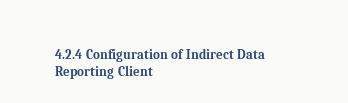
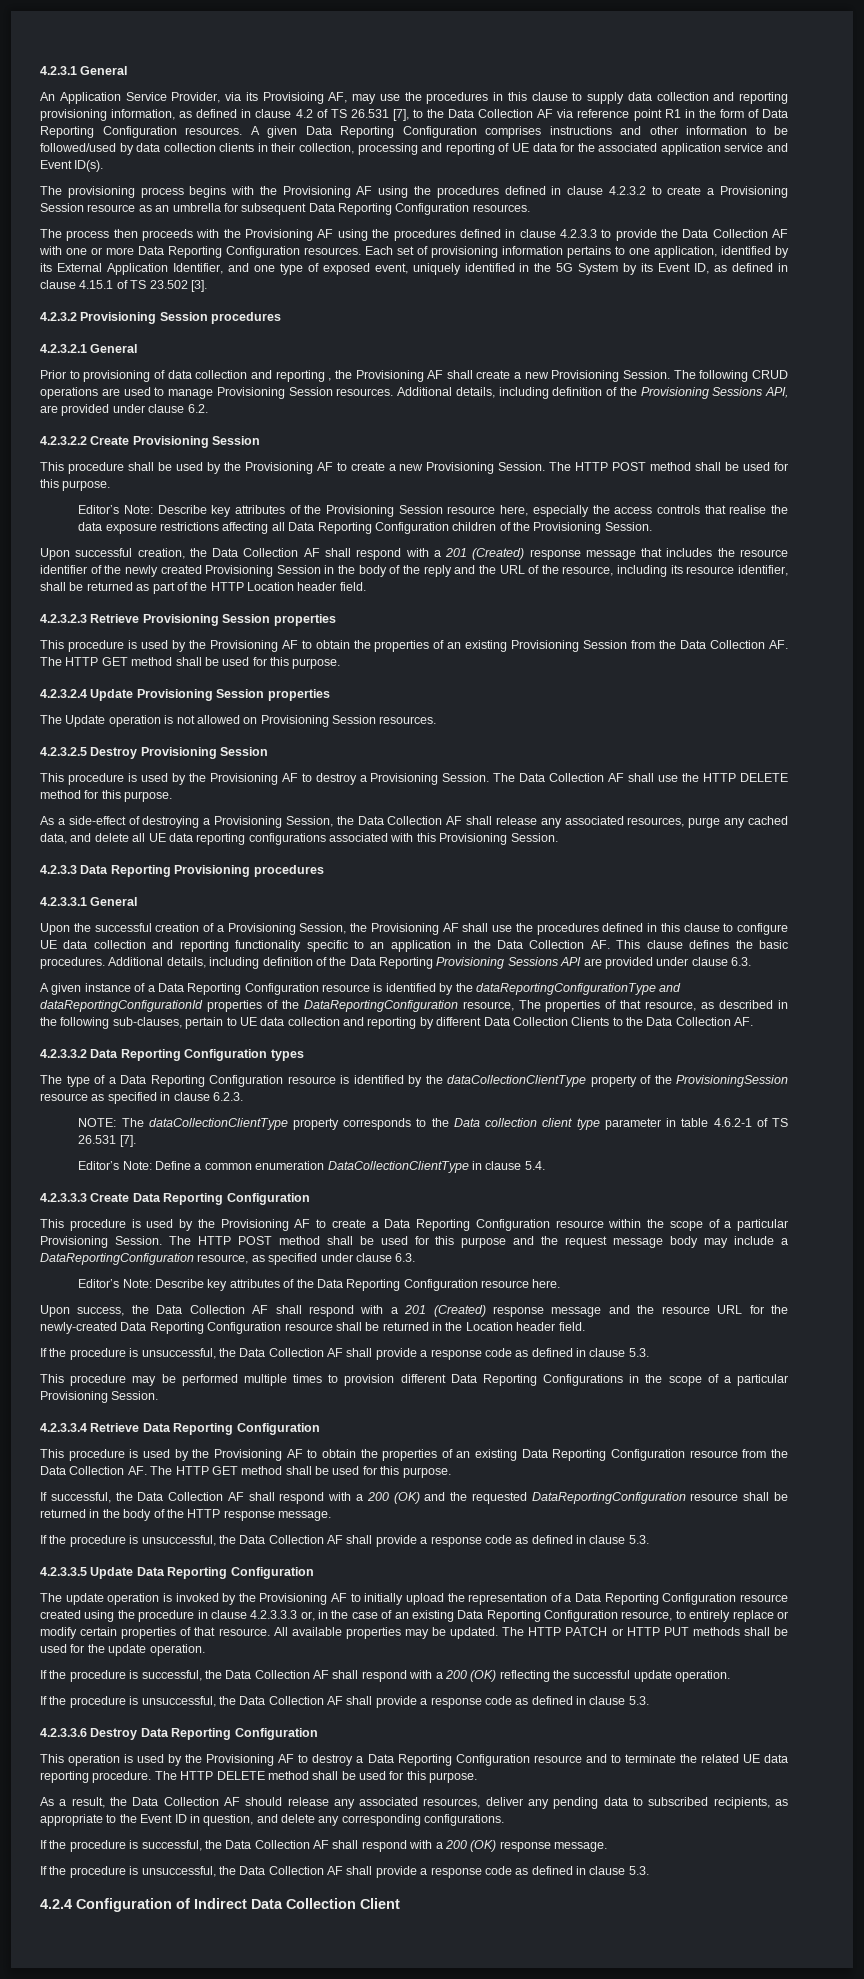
(55, 54) none -> [40,66,128,75] [40,92,788,104] [40,109,789,121] [40,126,788,138] [40,143,788,155] [40,160,104,172] [40,186,789,198] [40,203,530,215] [40,229,789,241] [39,246,789,258] [40,263,789,275] [40,280,207,292] [40,312,282,324] [40,344,138,353] [40,370,788,382] [40,387,788,399] [40,404,208,416] [40,436,261,448] [40,462,789,474] [40,479,111,491] [78,505,789,517] [78,522,652,534] [40,548,789,560] [40,565,788,577] [40,582,366,594] [40,614,336,626] [40,640,789,652] [40,657,341,669] [40,689,330,701] [40,715,437,727] [40,747,269,759] [40,773,789,785] [40,790,173,802] [40,816,789,828] [40,833,558,845] [40,865,324,877] [40,897,138,906] [40,923,788,935] [40,940,789,952] [40,957,751,969] [40,983,682,995] [40,1000,788,1012] [40,1017,754,1029] [40,1049,304,1061] [40,1075,788,1087] [40,1092,243,1104] [78,1118,788,1130] [78,1135,136,1147] [78,1161,545,1173] [40,1193,310,1205] [40,1219,788,1231] [40,1236,788,1248] [40,1253,416,1265] [78,1279,561,1291] [40,1305,789,1317] [40,1322,585,1334] [40,1348,649,1360] [40,1374,788,1386] [40,1391,159,1403] [40,1423,320,1435] [40,1449,788,1461] [40,1466,451,1478] [40,1492,788,1504] [40,1509,331,1521] [40,1535,649,1547] [40,1567,314,1579] [40,1593,789,1605] [40,1610,789,1622] [40,1627,789,1639] [40,1644,205,1656] [40,1670,731,1682] [40,1696,649,1708] [40,1728,318,1740] [40,1754,788,1766] [40,1771,478,1783] [40,1797,788,1809] [40,1814,505,1826] [40,1840,607,1852] [40,1866,649,1878] 4.2.3.1 General // An Application Service Provider, via its Provisioing AF, may use the procedures in this clause to supply data collection and reporting provisioning information, as defined in clause 4.2 of TS 26.531 [7], to the Data Collection AF via reference point R1 in the form of Data Reporting Configuration resources. A given Data Reporting Configuration comprises instructions and other information to be followed/used by data collection clients in their collection, processing and reporting of UE data for the associated application service and Event ID(s). // The provisioning process begins with the Provisioning AF using the procedures defined in clause 4.2.3.2 to create a Provisioning Session resource as an umbrella for subsequent Data Reporting Configuration resources. // The process then proceeds with the Provisioning AF using the procedures defined in clause 4.2.3.3 to provide the Data Collection AF with one or more Data Reporting Configuration resources. Each set of provisioning information pertains to one application, identified by its External Application Identifier, and one type of exposed event, uniquely identified in the 5G System by its Event ID, as defined in clause 4.15.1 of TS 23.502 [3]. // 4.2.3.2 Provisioning Session procedures // 4.2.3.2.1 General // Prior to provisioning of data collection and reporting , the Provisioning AF shall create a new Provisioning Session. The following CRUD operations are used to manage Provisioning Session resources. Additional details, including definition of the Provisioning Sessions API, are provided under clause 6.2. // 4.2.3.2.2 Create Provisioning Session // This procedure shall be used by the Provisioning AF to create a new Provisioning Session. The HTTP POST method shall be used for this purpose. // Editor’s Note: Describe key attributes of the Provisioning Session resource here, especially the access controls that realise the data exposure restrictions affecting all Data Reporting Configuration children of the Provisioning Session. // Upon successful creation, the Data Collection AF shall respond with a 201 (Created) response message that includes the resource identifier of the newly created Provisioning Session in the body of the reply and the URL of the resource, including its resource identifier, shall be returned as part of the HTTP Location header field. // 4.2.3.2.3 Retrieve Provisioning Session properties // This procedure is used by the Provisioning AF to obtain the properties of an existing Provisioning Session from the Data Collection AF. The HTTP GET method shall be used for this purpose. // 4.2.3.2.4 Update Provisioning Session properties // The Update operation is not allowed on Provisioning Session resources. // 4.2.3.2.5 Destroy Provisioning Session // This procedure is used by the Provisioning AF to destroy a Provisioning Session. The Data Collection AF shall use the HTTP DELETE method for this purpose. // As a side-effect of destroying a Provisioning Session, the Data Collection AF shall release any associated resources, purge any cached data, and delete all UE data reporting configurations associated with this Provisioning Session. // 4.2.3.3 Data Reporting Provisioning procedures // 4.2.3.3.1 General // Upon the successful creation of a Provisioning Session, the Provisioning AF shall use the procedures defined in this clause to configure UE data collection and reporting functionality specific to an application in the Data Collection AF. This clause defines the basic procedures. Additional details, including definition of the Data Reporting Provisioning Sessions API are provided under clause 6.3. // A given instance of a Data Reporting Configuration resource is identified by the dataReportingConfigurationType and dataReportingConfigurationId properties of the DataReportingConfiguration resource, The properties of that resource, as described in the following sub-clauses, pertain to UE data collection and reporting by different Data Collection Clients to the Data Collection AF. // 4.2.3.3.2 Data Reporting Configuration types // The type of a Data Reporting Configuration resource is identified by the dataCollectionClientType property of the ProvisioningSession resource as specified in clause 6.2.3. // NOTE: The dataCollectionClientType property corresponds to the Data collection client type parameter in table 4.6.2-1 of TS 26.531 [7]. // Editor’s Note: Define a common enumeration DataCollectionClientType in clause 5.4. // 4.2.3.3.3 Create Data Reporting Configuration // This procedure is used by the Provisioning AF to create a Data Reporting Configuration resource within the scope of a particular Provisioning Session. The HTTP POST method shall be used for this purpose and the request message body may include a DataReportingConfiguration resource, as specified under clause 6.3. // Editor’s Note: Describe key attributes of the Data Reporting Configuration resource here. // Upon success, the Data Collection AF shall respond with a 201 (Created) response message and the resource URL for the newly-created Data Reporting Configuration resource shall be returned in the Location header field. // If the procedure is unsuccessful, the Data Collection AF shall provide a response code as defined in clause 5.3. // This procedure may be performed multiple times to provision different Data Reporting Configurations in the scope of a particular Provisioning Session. // 4.2.3.3.4 Retrieve Data Reporting Configuration // This procedure is used by the Provisioning AF to obtain the properties of an existing Data Reporting Configuration resource from the Data Collection AF. The HTTP GET method shall be used for this purpose. // If successful, the Data Collection AF shall respond with a 200 (OK) and the requested DataReportingConfiguration resource shall be returned in the body of the HTTP response message. // If the procedure is unsuccessful, the Data Collection AF shall provide a response code as defined in clause 5.3. // 4.2.3.3.5 Update Data Reporting Configuration // The update operation is invoked by the Provisioning AF to initially upload the representation of a Data Reporting Configuration resource created using the procedure in clause 4.2.3.3.3 or, in the case of an existing Data Reporting Configuration resource, to entirely replace or modify certain properties of that resource. All available properties may be updated. The HTTP PATCH or HTTP PUT methods shall be used for the update operation. // If the procedure is successful, the Data Collection AF shall respond with a 200 (OK) reflecting the successful update operation. // If the procedure is unsuccessful, the Data Collection AF shall provide a response code as defined in clause 5.3. // 4.2.3.3.6 Destroy Data Reporting Configuration // This operation is used by the Provisioning AF to destroy a Data Reporting Configuration resource and to terminate the related UE data reporting procedure. The HTTP DELETE method shall be used for this purpose. // As a result, the Data Collection AF should release any associated resources, deliver any pending data to subscribed recipients, as appropriate to the Event ID in question, and delete any corresponding configurations. // If the procedure is successful, the Data Collection AF shall respond with a 200 (OK) response message. // If the procedure is unsuccessful, the Data Collection AF shall provide a response code as defined in clause 5.3. //
[55,66,114,79] Reporting -> [286,1898,356,1909] Collection

